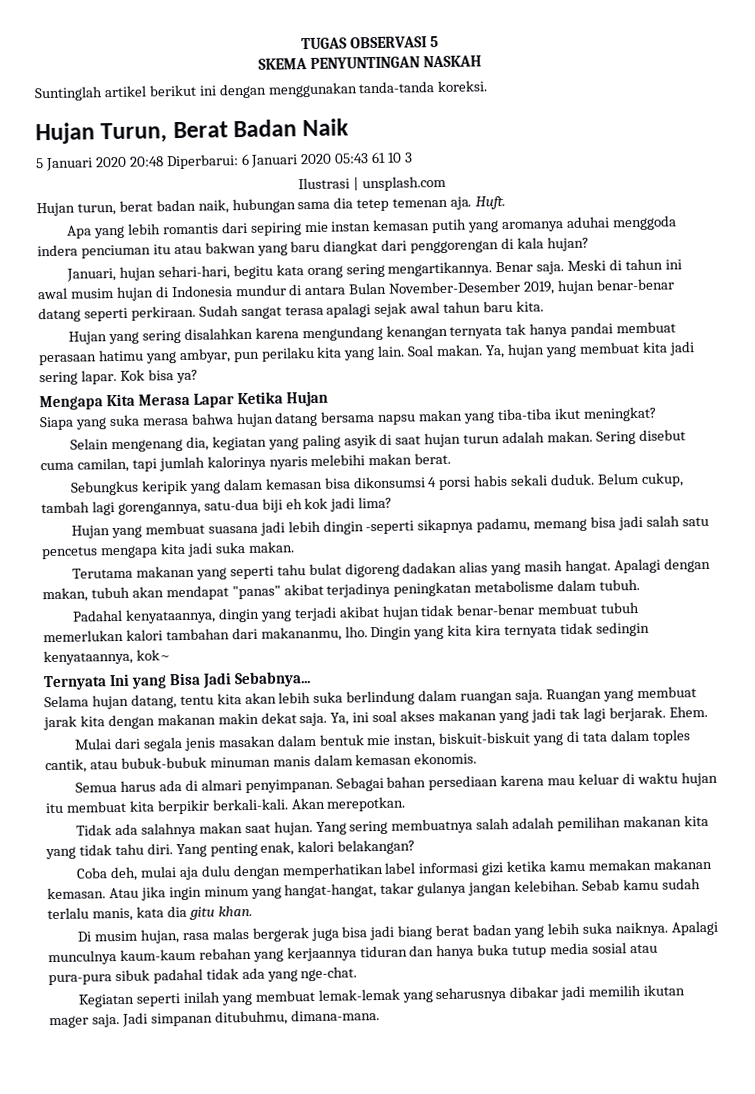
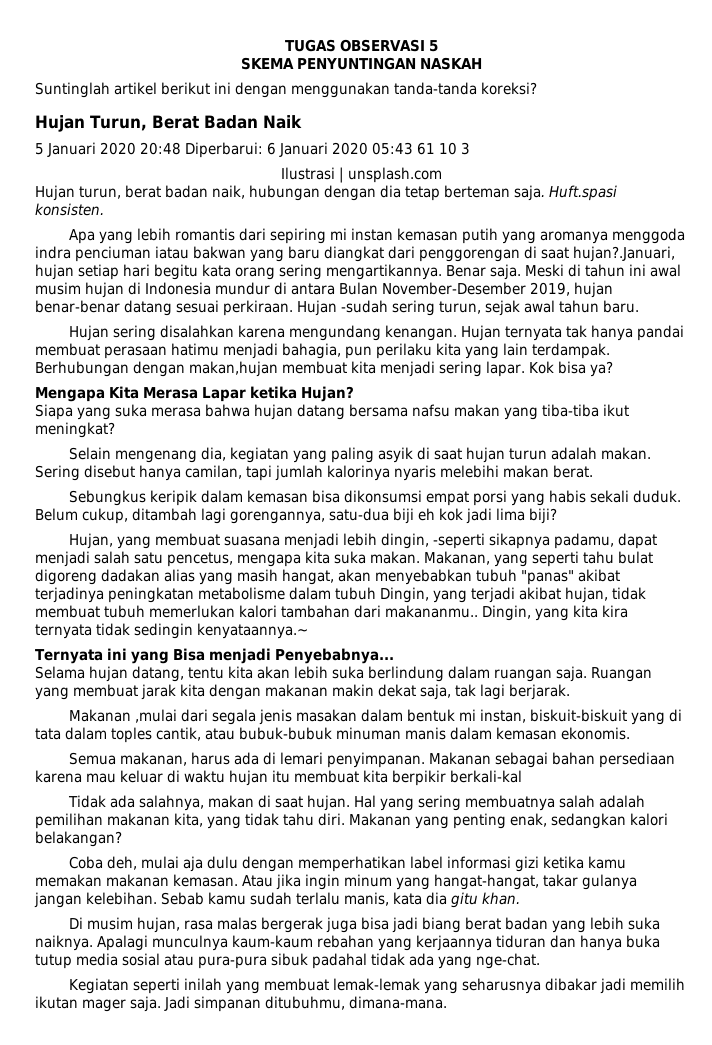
[437,80,489,93] koreksi. -> [481,82,537,95] koreksi?
[297,195,507,212] sama dia tetep temenan aja. Huft. -> [324,185,617,201] [35,203,104,216] dengan dia tetap berteman saja. Huft.spasi konsisten.
[304,221,329,233] mie -> [330,228,348,240] mi
[566,215,677,231] [37,244,202,259] aduhai menggoda indera penciuman itu atau -> [612,228,686,244] [35,246,189,262] menggoda indra penciuman iatau
[517,236,589,252] [66,265,230,282] kala hujan? // Januari, hujan sehari-hari, -> [541,246,675,262] [35,264,150,280] saat hujan?.Januari, hujan setiap hari
[83,303,372,322] seperti perkiraan. Sudah sangat terasa apalagi -> [175,300,481,316] sesuai perkiraan. Hujan -sudah sering turun,
[483,300,545,313] [68,331,139,345] baru kita. // Hujan yang -> [602,300,639,313] [69,325,110,341] baru. // Hujan
[385,324,448,340] kenangan -> [385,325,502,341] kenangan. Hujan
[144,348,231,364] yang ambyar, -> [223,343,341,359] menjadi bahagia,
[377,341,695,359] lain. Soal makan. Ya, hujan yang membuat kita jadi -> [503,343,610,359] [35,361,435,377] lain terdampak. Berhubungan dengan makan,hujan membuat kita menjadi
[236,390,328,407] Ketika Hujan -> [250,386,354,402] ketika Hujan?
[377,414,417,425] napsu -> [412,404,450,417] nafsu
[40,462,74,471] cuma -> [139,465,181,481] hanya
[188,481,221,494] yang -> (198, 498) none
[427,476,472,491] 4 porsi -> [426,490,546,506] empat porsi yang
[41,501,90,514] tambah -> [132,508,197,521] ditambah
[358,496,393,509] [71,515,644,539] lima? // Hujan yang membuat suasana jadi lebih dingin -seperti sikapnya padamu, memang bisa jadi -> [496,508,557,524] [69,533,658,549] [35,551,90,567] lima biji? // Hujan, yang membuat suasana menjadi lebih dingin, -seperti sikapnya padamu, dapat menjadi
[41,546,98,560] pencetus -> [167,552,233,567] pencetus,
[186,542,213,557] jadi -> (330, 557) none
[72,565,195,579] // Terutama makanan -> [424,551,490,565] Makanan,
[565,557,711,575] [42,585,229,603] hangat. Apalagi dengan makan, tubuh akan mendapat -> [282,569,517,585] hangat, akan menyebabkan tubuh
[599,578,641,591] [72,603,536,624] tubuh. // Padahal kenyataannya, dingin yang terjadi akibat hujan tidak benar-benar -> [335,587,646,603] tubuh Dingin, yang terjadi akibat hujan, tidak
[260,626,413,642] makananmu, lho. Dingin -> [385,605,531,621] makananmu.. Dingin,
[43,649,171,666] kenyataannya, kok~ -> [197,623,308,639] kenyataannya.~
[108,673,130,687] Ini -> [106,648,127,660] ini
[201,671,311,689] Jadi Sebabnya... -> [208,648,394,664] menjadi Penyebabnya...
[299,708,556,727] saja. Ya, ini soal akses makanan yang jadi -> [420,684,451,700] saja,
[668,705,708,718] [74,738,113,750] Ehem. // Mulai -> [69,709,178,723] // Makanan ,mulai
[366,734,392,746] mie -> [459,709,477,721] mi
(118, 787) none -> [120,752,188,766] makanan,
[200,776,384,794] almari penyimpanan. Sebagai -> [280,752,549,768] lemari penyimpanan. Makanan sebagai
[211,796,407,812] berkali-kali. Akan merepotkan. -> [450,770,522,783] berkali-kal
[140,821,347,838] salahnya makan saat hujan. Yang -> [139,795,415,811] salahnya, makan di saat hujan. Hal yang
[683,814,709,827] kita -> [174,813,203,827] kita,
[175,843,207,858] Yang -> [349,813,449,829] Makanan yang
(295, 848) none -> [551,813,626,829] sedangkan

